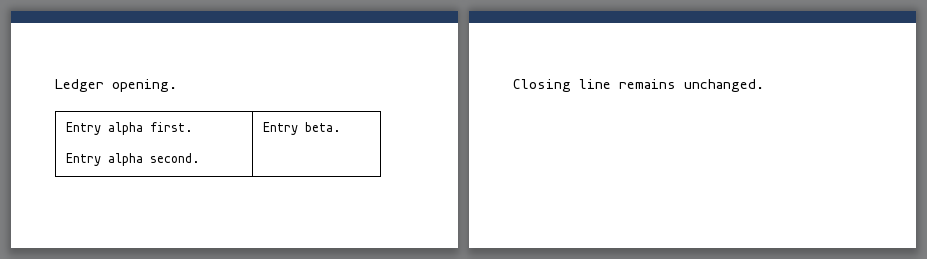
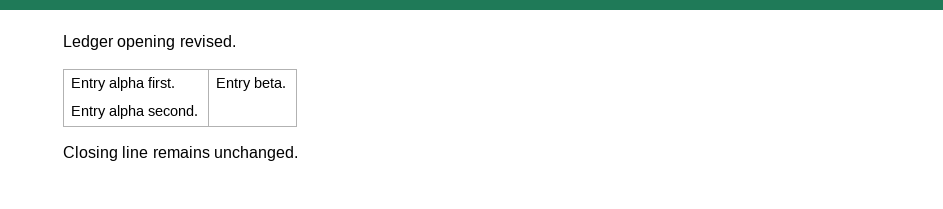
[112,79,177,92] opening. -> [117,35,236,50] opening revised.

